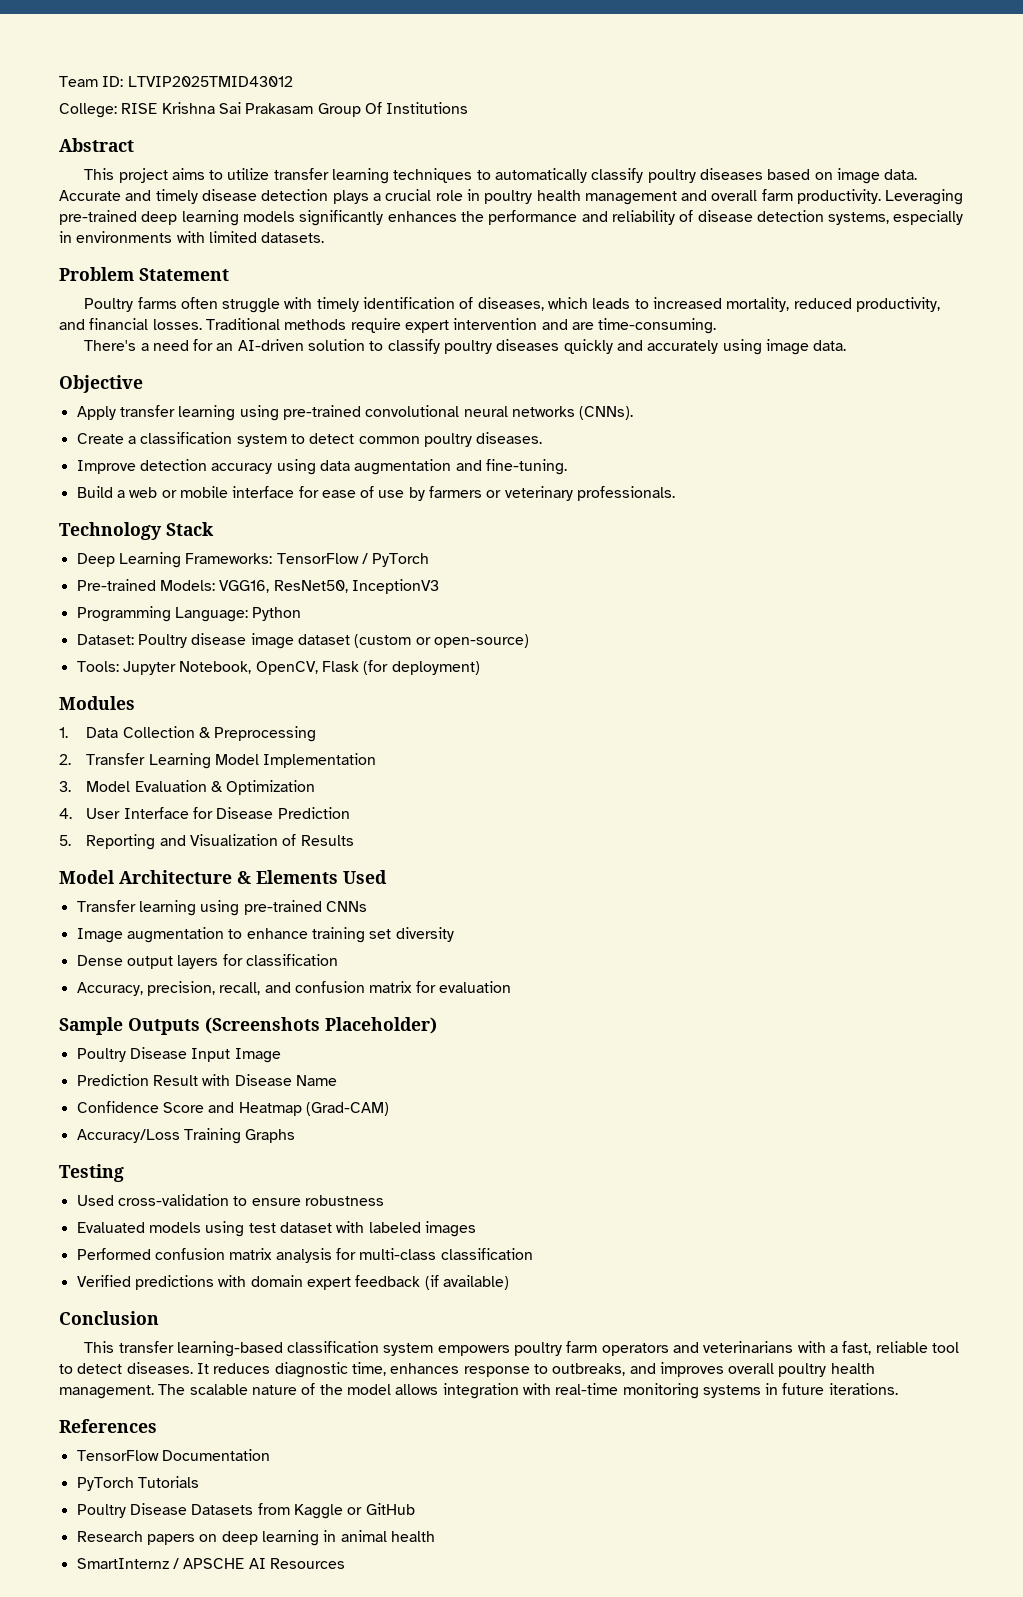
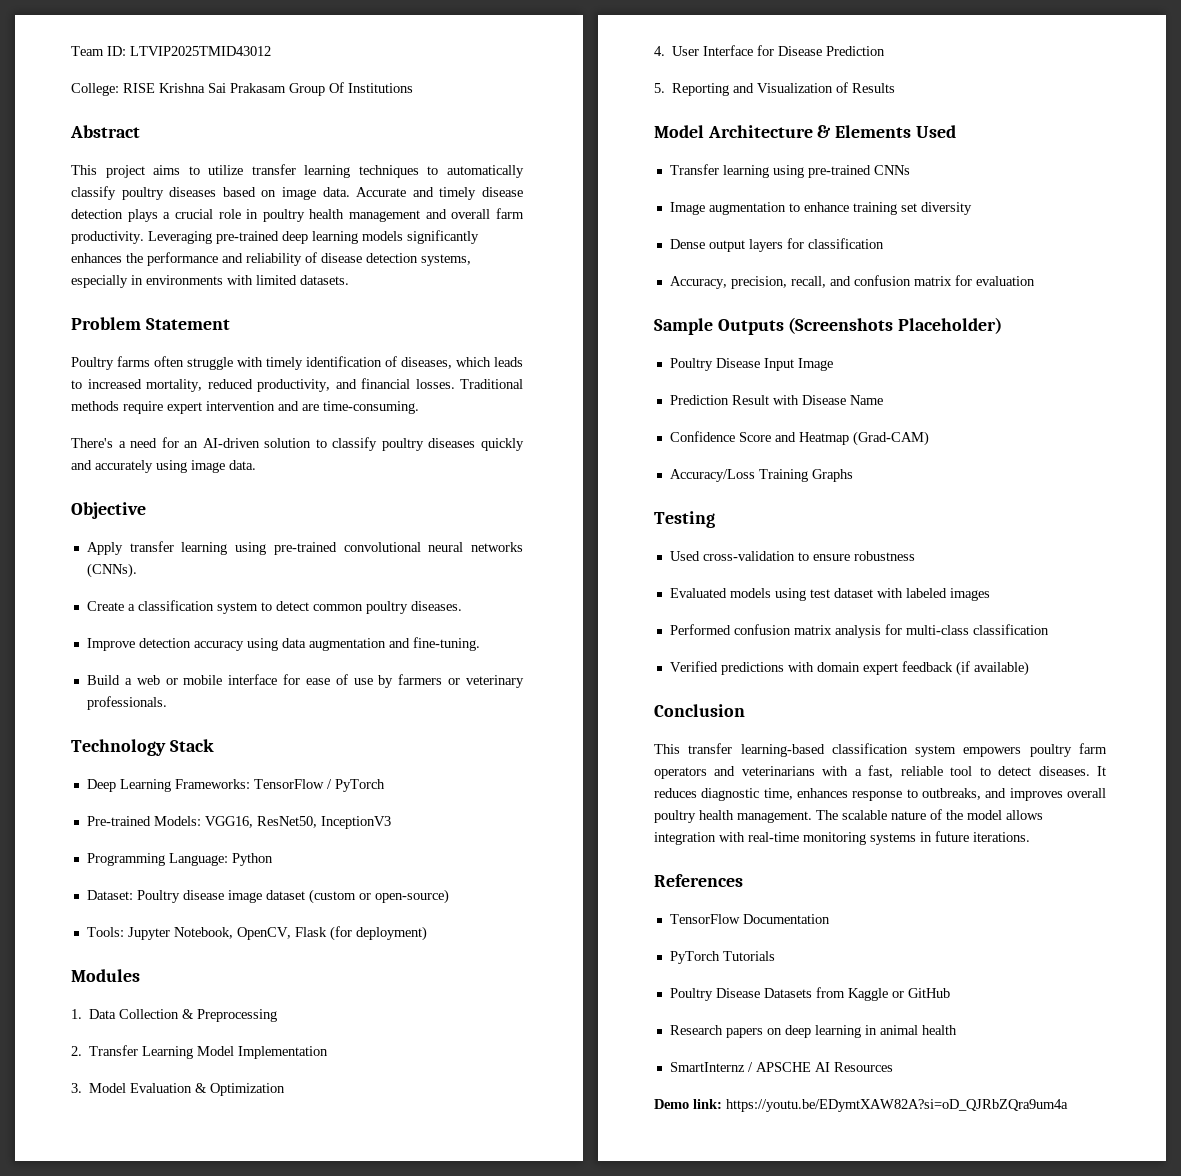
(345, 1563) none -> [654,1099,1068,1112] // Demo link: https://youtu.be/EDymtXAW82A?si=oD_QJRbZQra9um4a

